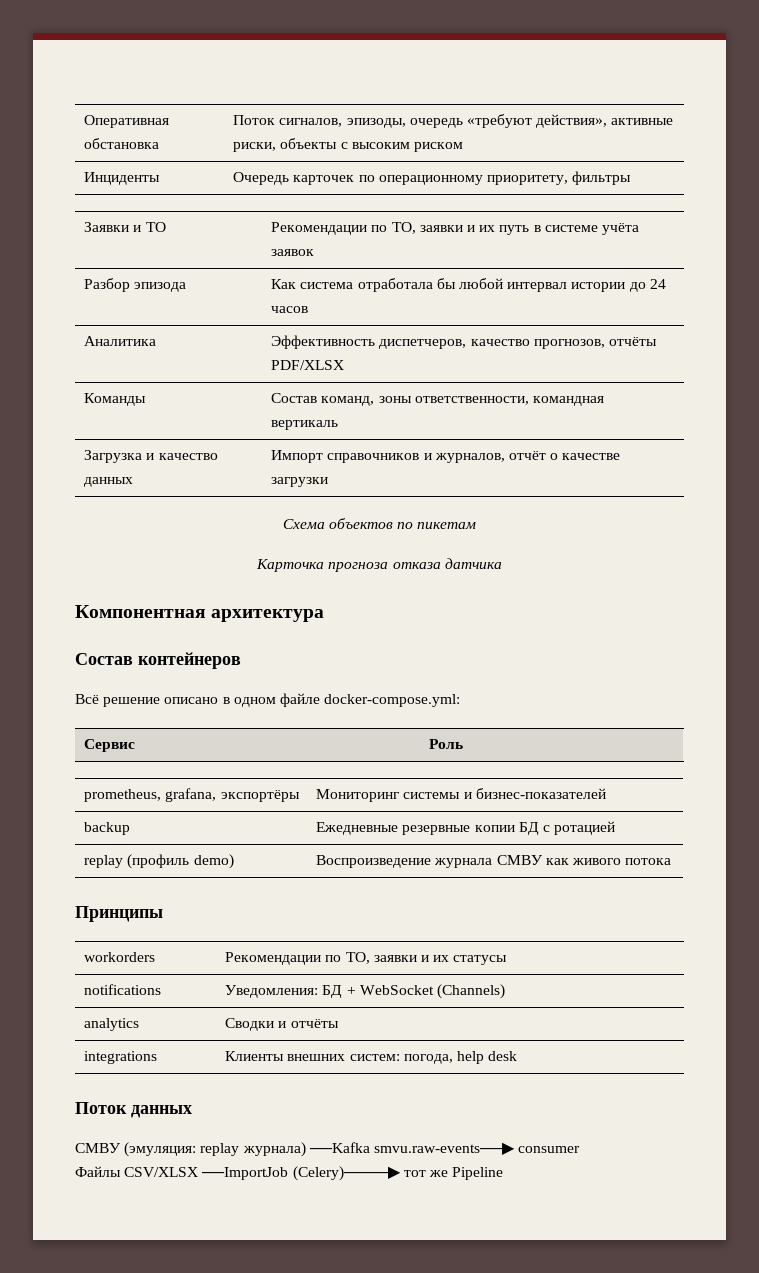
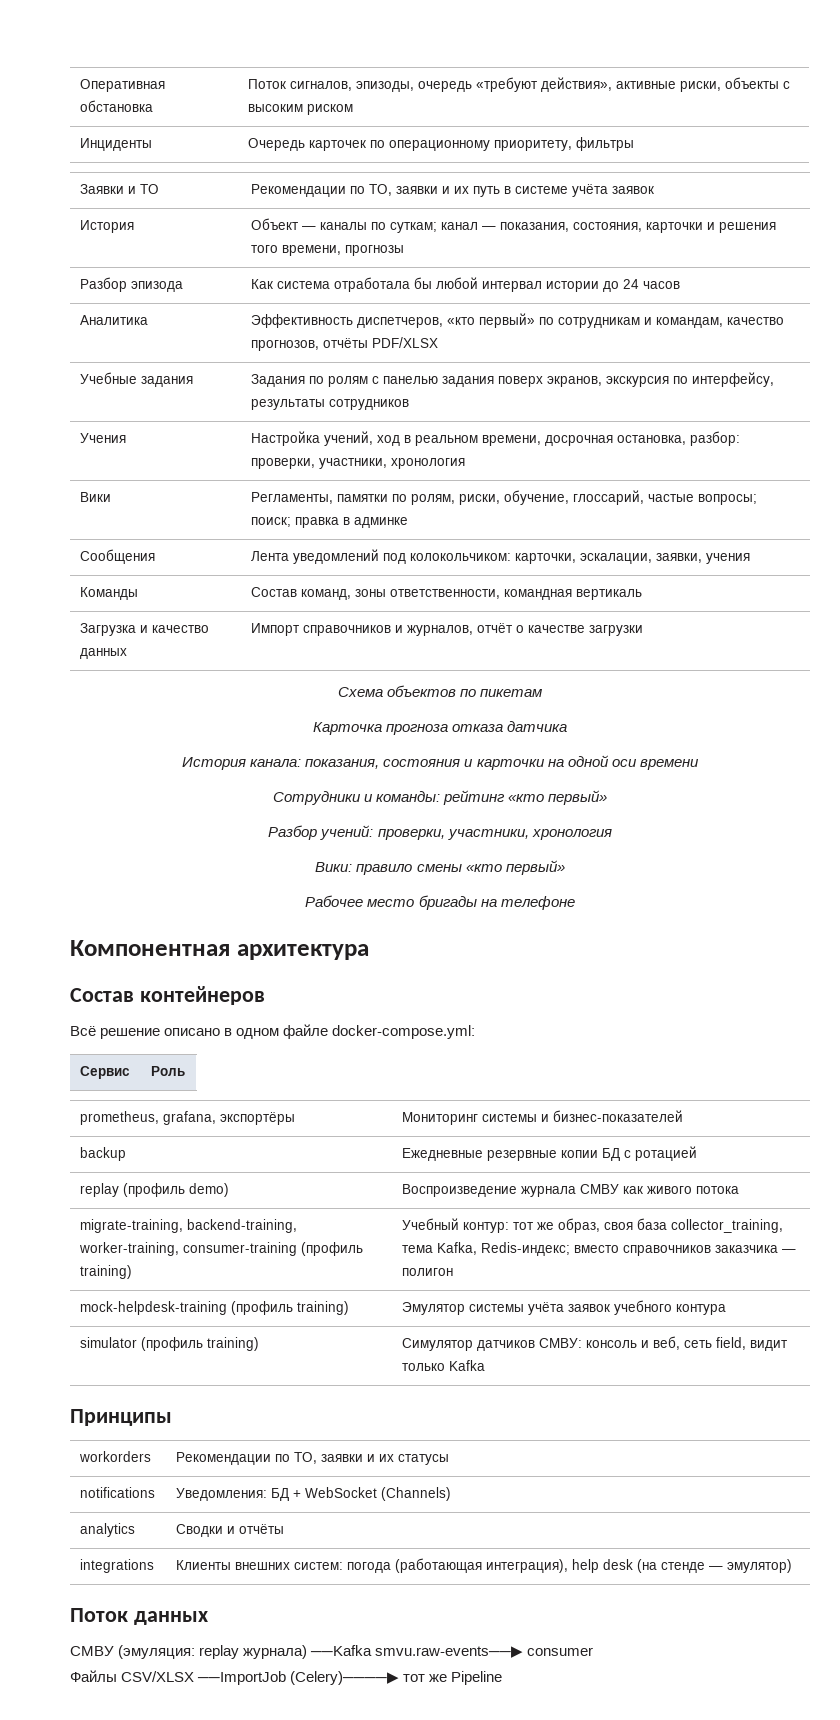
(315, 252) none -> [80,220,135,233] [251,218,777,233] [251,245,405,256] // История | Объект — каналы по суткам; канал — показания, состояния, карточки и решения того времени, прогнозы
[470,337,658,349] [271,360,345,370] качество прогнозов, отчёты PDF/XLSX -> [447,313,785,328] [251,337,439,351] [80,372,194,387] [251,372,775,387] [251,399,410,410] [80,433,127,443] [251,431,741,446] [251,458,466,469] [80,492,112,502] [251,490,758,505] [251,517,409,528] [80,549,156,564] [251,549,751,564] «кто первый» по сотрудникам и командам, качество прогнозов, отчёты PDF/XLSX // Учебные задания | Задания по ролям с панелью задания поверх экранов, экскурсия по интерфейсу, результаты сотрудников // Учения | Настройка учений, ход в реальном времени, досрочная остановка, разбор: проверки, участники, хронология // Вики | Регламенты, памятки по ролям, риски, обучение, глоссарий, частые вопросы; поиск; правка в админке // Сообщения | Лента уведомлений под колокольчиком: карточки, эскалации, заявки, учения
(502, 563) none -> [182,755,699,770] [272,790,608,805] [268,825,612,840] [315,860,565,875] [305,895,575,910] // История канала: показания, состояния и карточки на одной оси времени // Сотрудники и команды: рейтинг «кто первый» // Разбор учений: проверки, участники, хронология // Вики: правило смены «кто первый» // Рабочее место бригады на телефоне
(672, 861) none -> [80,1219,298,1233] [79,1242,364,1256] [80,1265,133,1279] [402,1218,784,1233] [402,1242,797,1256] [402,1268,454,1276] [80,1301,350,1315] [402,1300,727,1315] [80,1337,260,1351] [402,1336,788,1351] [402,1360,486,1371] // migrate-training, backend-training, worker-training, consumer-training (профиль training) | Учебный контур: тот же образ, своя база collector_training, тема Kafka, Redis-индекс; вместо справочников заказчика — полигон // mock-helpdesk-training (профиль training) | Эмулятор системы учёта заявок учебного контура // simulator (профиль training) | Симулятор датчиков СМВУ: консоль и веб, сеть field, видит только Kafka
[403,1054,453,1064] погода, -> [347,1558,569,1573] погода (работающая интеграция),
(518, 1056) none -> [637,1559,793,1573] (на стенде — эмулятор)

